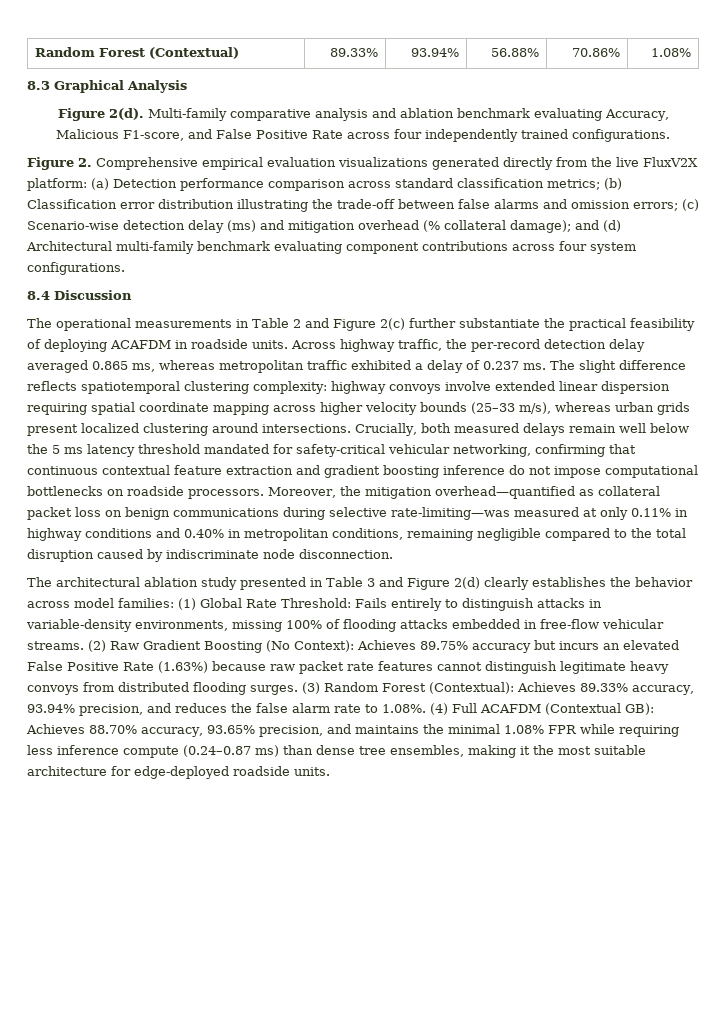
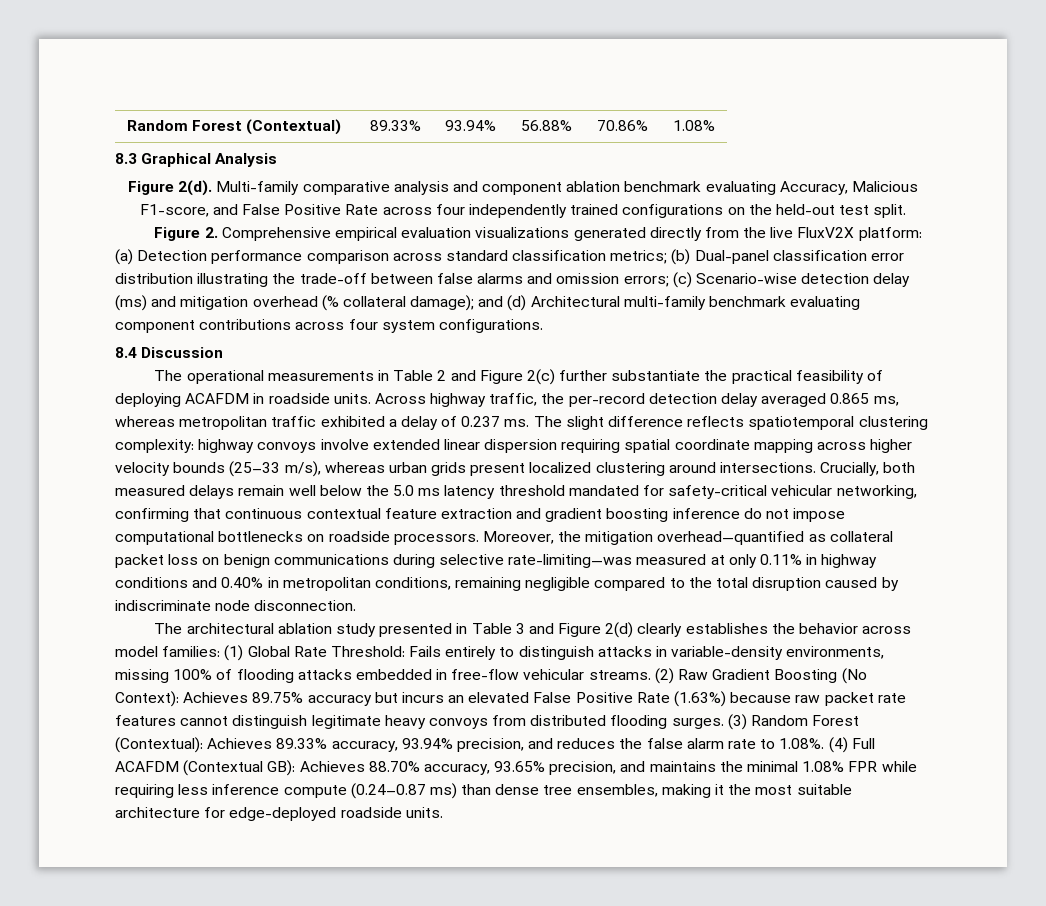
(396, 113) none -> [482,182,563,195] component
[572,129,670,142] configurations. -> [622,204,907,218] configurations on the held-out test split.
[27,199,117,209] Classification -> [694,250,867,264] Dual-panel classification
[52,445,60,454] 5 -> [393,485,415,496] 5.0

